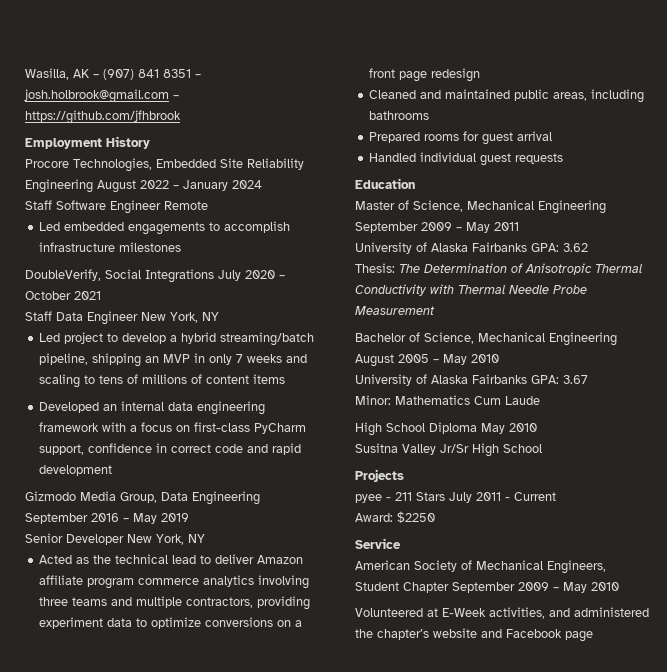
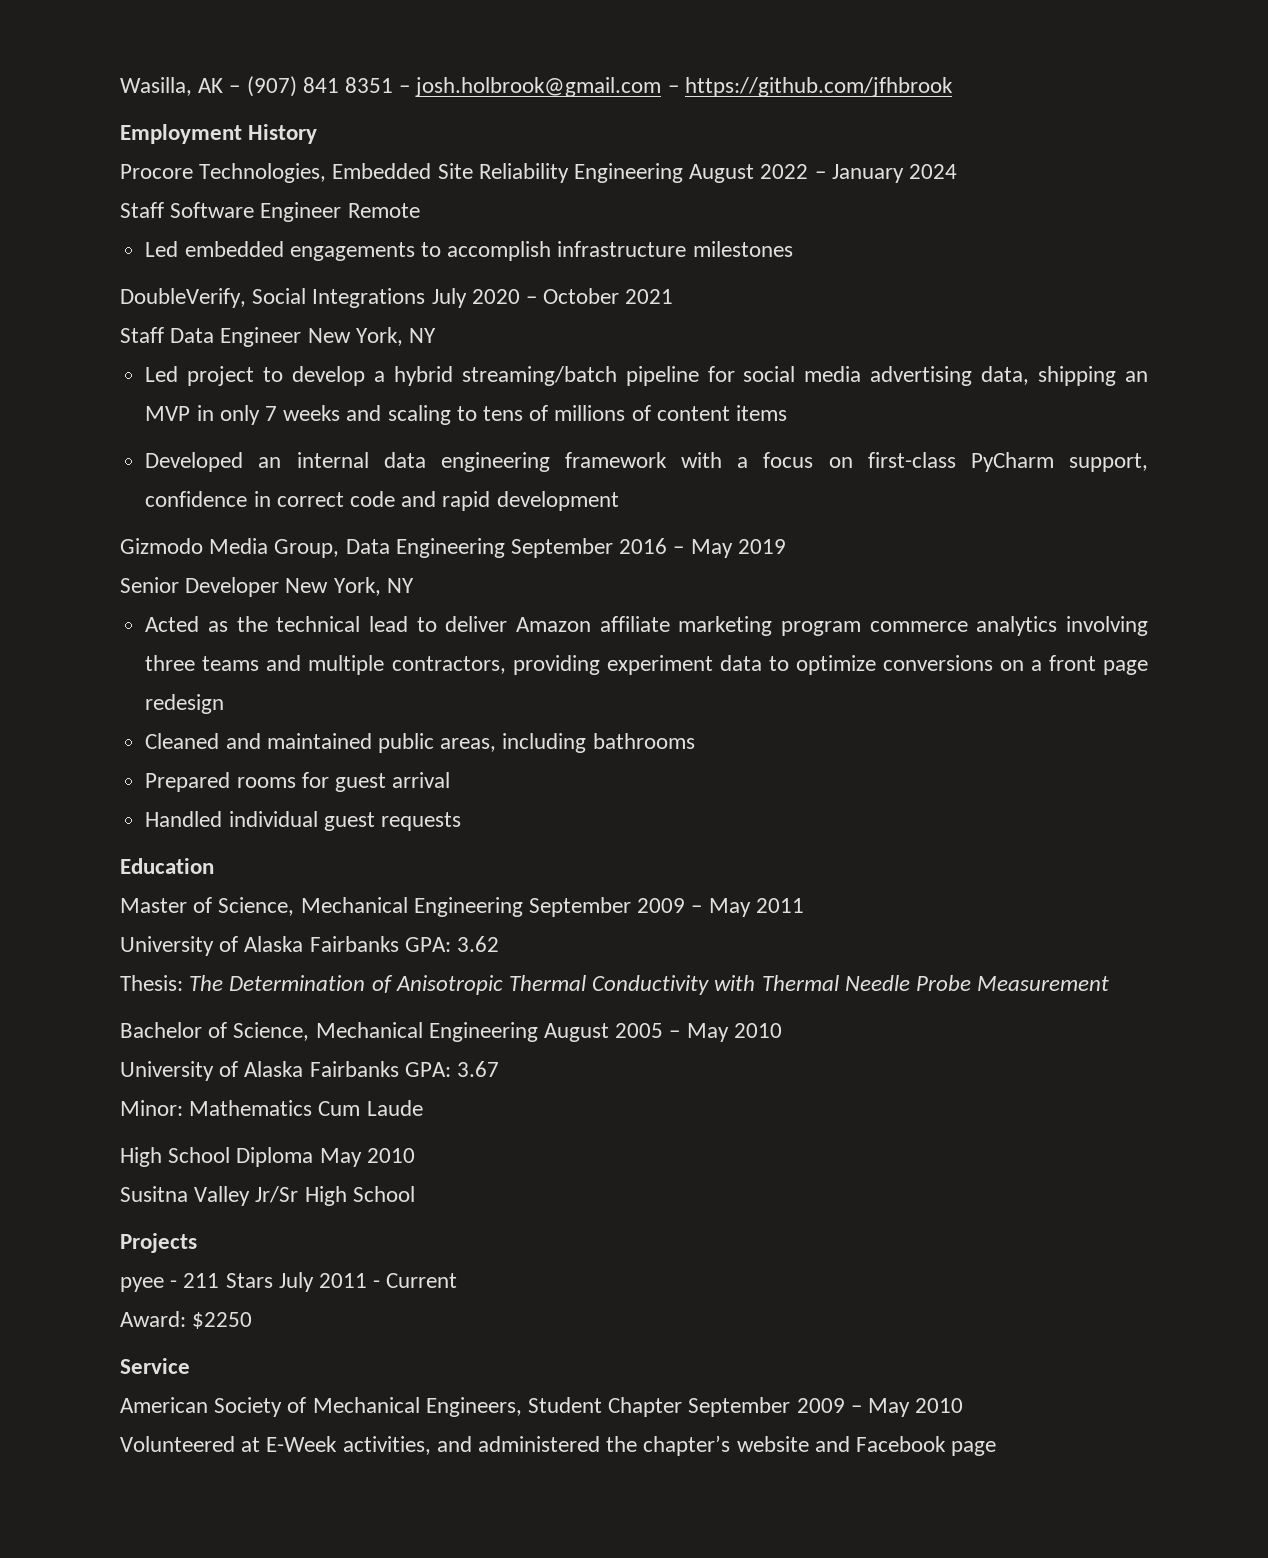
[39,353,89,365] pipeline, -> [625,366,1030,386] pipeline for social media advertising data,
(84, 580) none -> [678,616,773,636] marketing

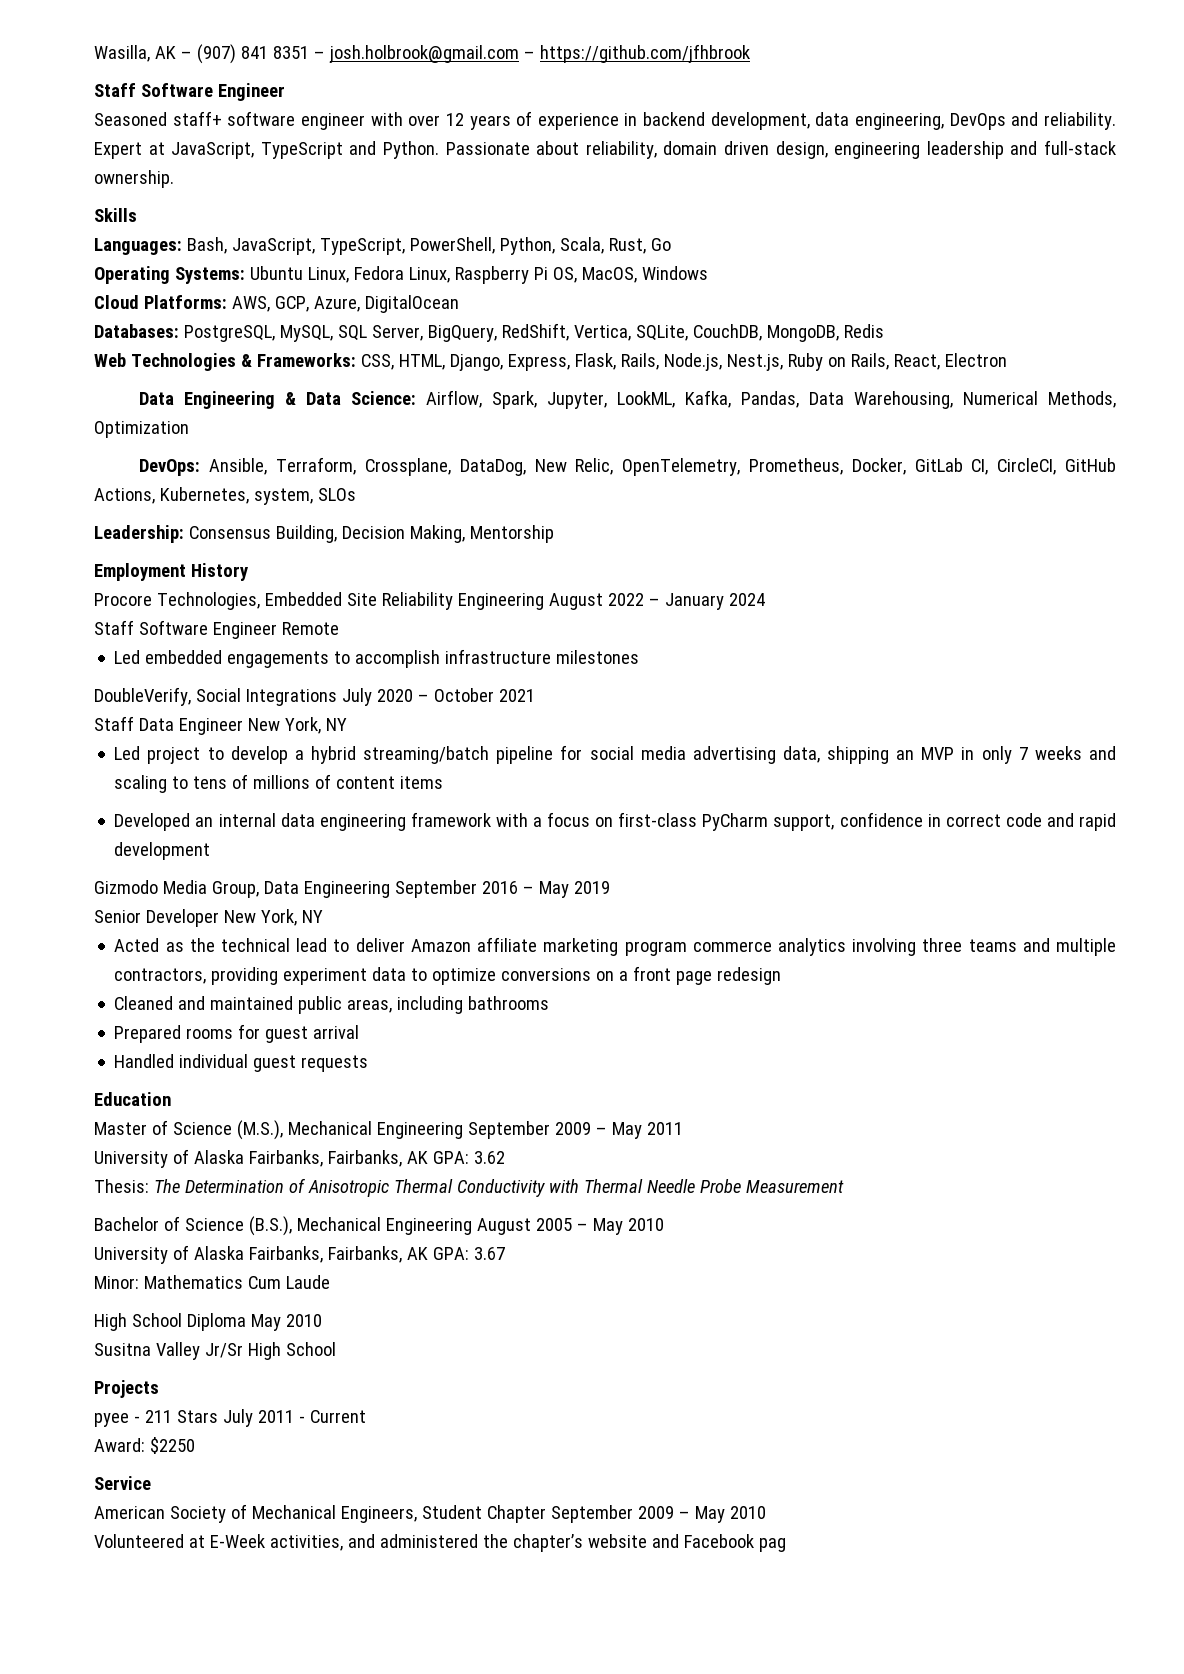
(953, 87) none -> [94,83,285,101] [94,111,1116,130] [94,140,1117,159] [94,170,174,188] [94,208,137,222] [94,237,671,255] [94,266,708,284] [94,295,459,313] [94,323,884,342] [94,353,1007,371] [139,390,1116,409] [94,421,189,438] [139,457,1116,476] [94,487,356,505] [94,525,554,543] // Staff Software Engineer // Seasoned staff+ software engineer with over 12 years of experience in backend development, data engineering, DevOps and reliability. Expert at JavaScript, TypeScript and Python. Passionate about reliability, domain driven design, engineering leadership and full-stack ownership. // Skills // Languages: Bash, JavaScript, TypeScript, PowerShell, Python, Scala, Rust, Go // Operating Systems: Ubuntu Linux, Fedora Linux, Raspberry Pi OS, MacOS, Windows // Cloud Platforms: AWS, GCP, Azure, DigitalOcean // Databases: PostgreSQL, MySQL, SQL Server, BigQuery, RedShift, Vertica, SQLite, CouchDB, MongoDB, Redis // Web Technologies & Frameworks: CSS, HTML, Django, Express, Flask, Rails, Node.js, Nest.js, Ruby on Rails, React, Electron // Data Engineering & Data Science: Airflow, Spark, Jupyter, LookML, Kafka, Pandas, Data Warehousing, Numerical Methods, Optimization // DevOps: Ansible, Terraform, Crossplane, DataDog, New Relic, OpenTelemetry, Prometheus, Docker, GitLab CI, CircleCI, GitHub Actions, Kubernetes, system, SLOs // Leadership: Consensus Building, Decision Making, Mentorship
[218,897,295,916] Science, -> [172,1120,283,1140] Science (M.S.),
[309,936,399,952] Fairbanks -> [248,1150,428,1167] Fairbanks, Fairbanks, AK
[233,1022,310,1041] Science, -> [184,1216,292,1236] Science (B.S.),
[309,1061,399,1077] Fairbanks -> [248,1246,428,1263] Fairbanks, Fairbanks, AK
[951,1441,997,1456] page -> [758,1538,786,1552] pag

